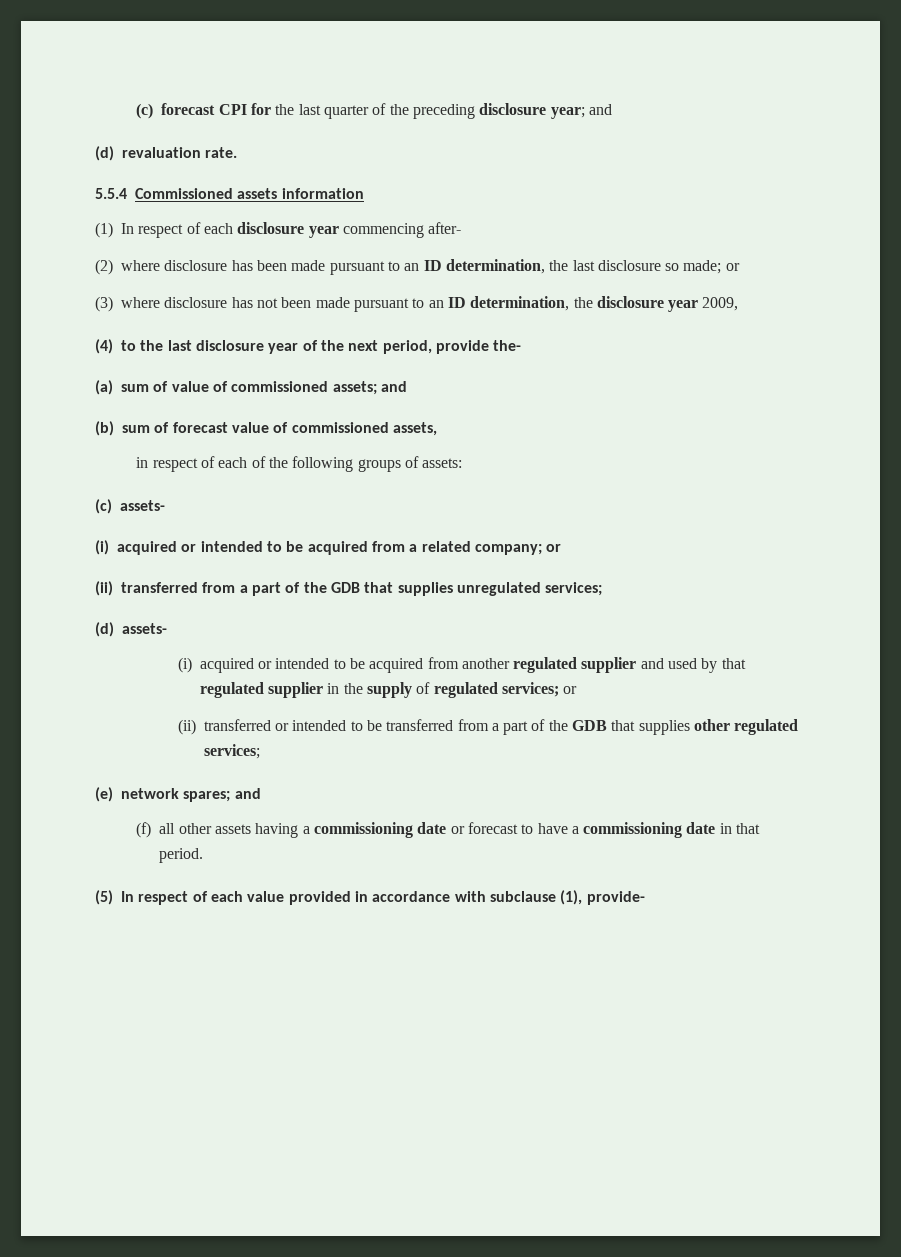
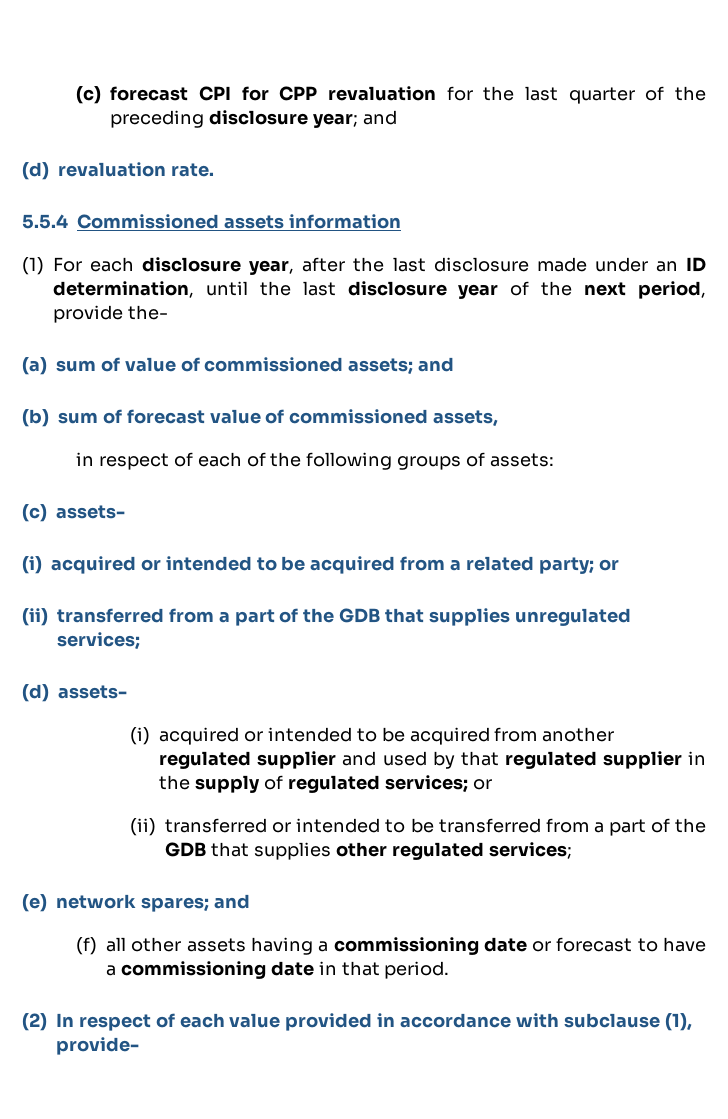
(271, 109) none -> [279,86,473,101] CPP revaluation for
[121,222,462,238] [95,259,740,275] [95,296,739,312] [95,339,136,354] In respect of each disclosure year commencing after- // (2) where disclosure has been made pursuant to an ID determination, the last disclosure so made; or // (3) where disclosure has not been made pursuant to an ID determination, the disclosure year 2009, // (4) to -> [53,257,706,275] [53,281,248,298] For each disclosure year, after the last disclosure made under an ID determination, until
[474,544,542,555] company; -> [538,557,594,574] party;
[95,890,113,905] (5) -> [22,1013,47,1031] (2)

